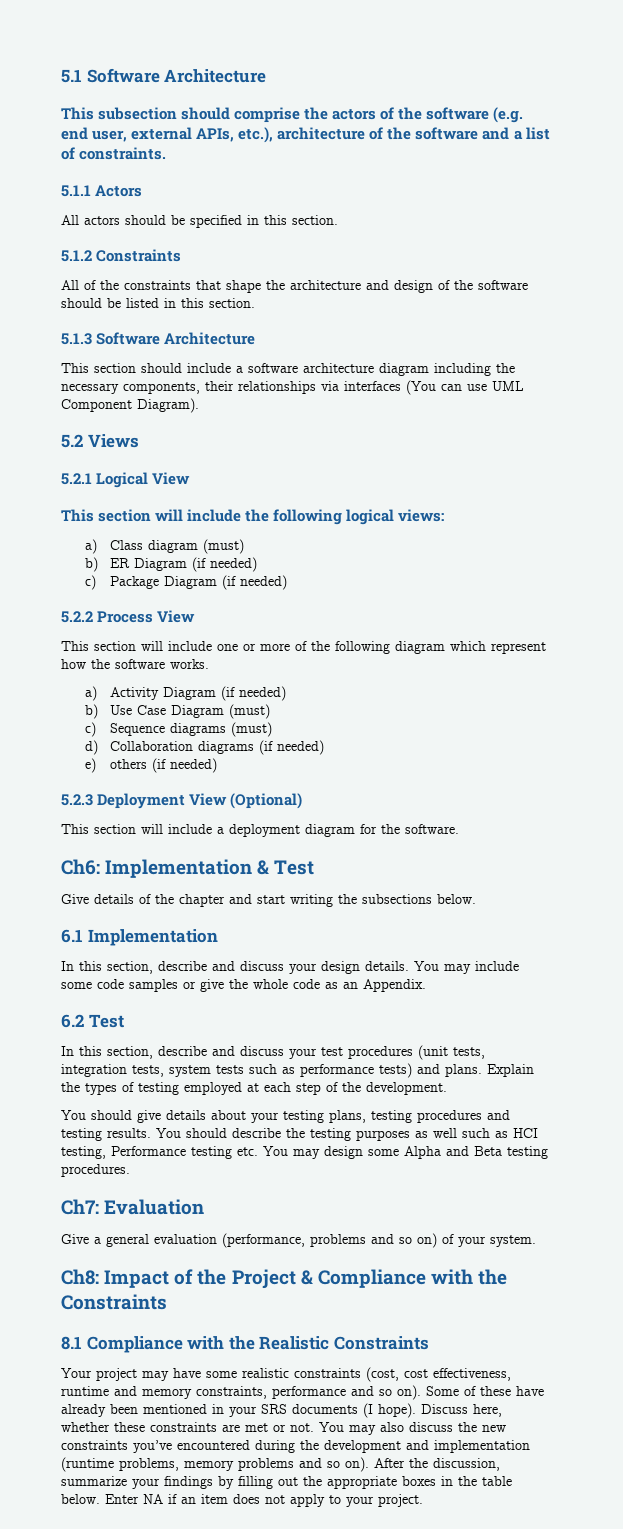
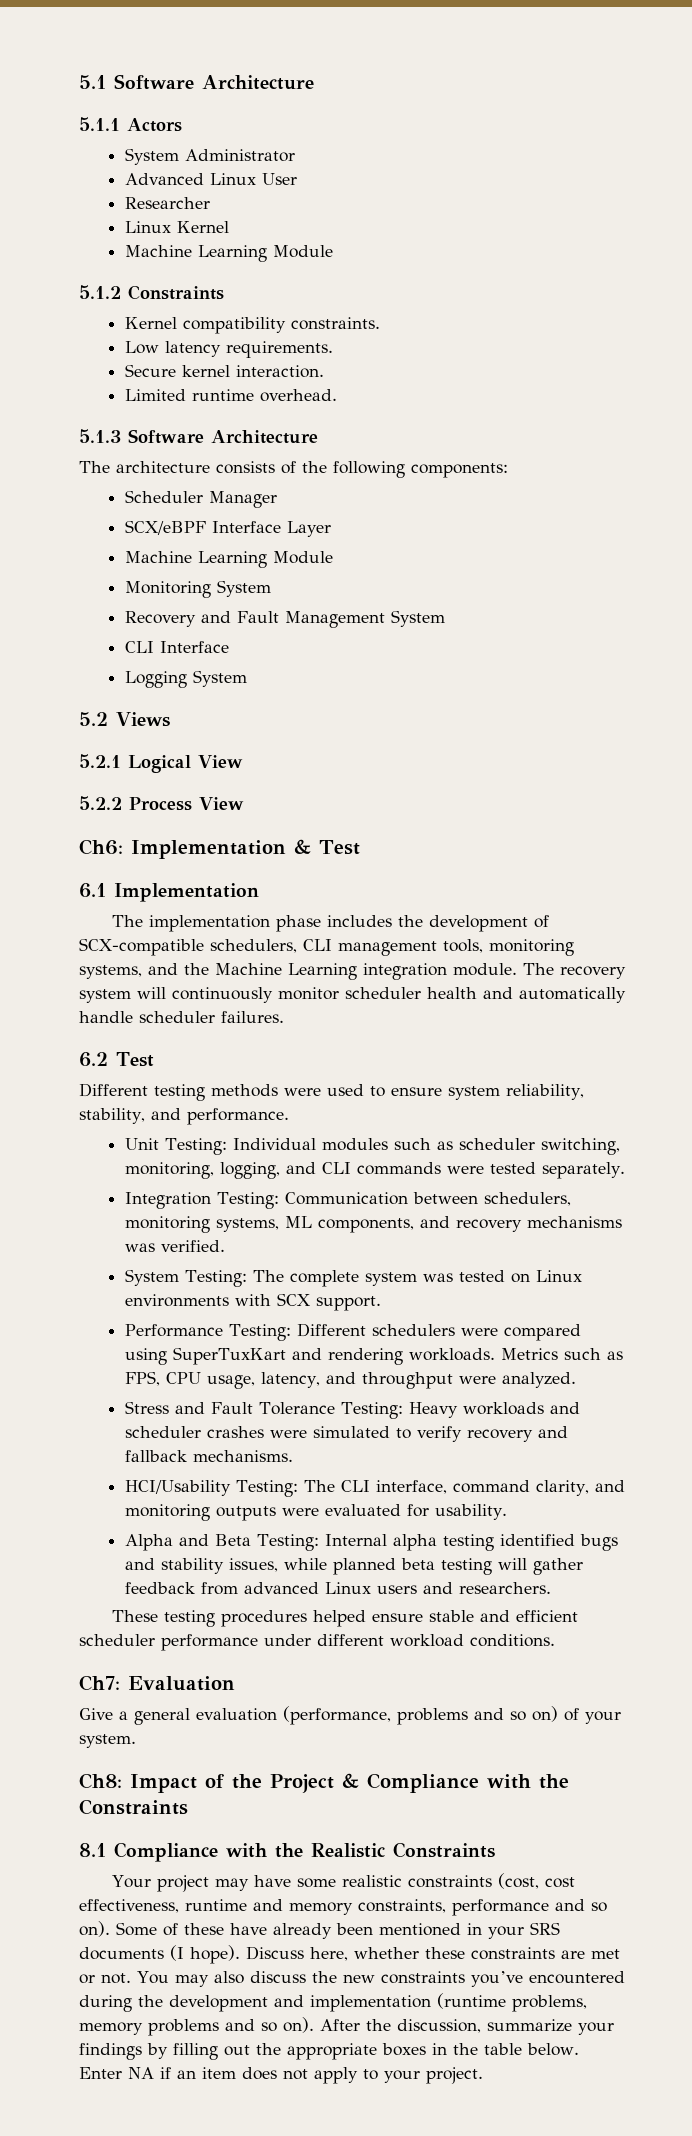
[61,107,524,123] [61,127,550,143] [61,147,167,160] [61,185,143,197] [61,215,338,228] [61,249,182,262] [61,280,528,293] [61,298,255,308] [61,332,256,345] [61,363,515,376] [61,380,524,395] [61,398,199,413] This subsection should comprise the actors of the software (e.g. end user, external APIs, etc.), architecture of the software and a list of constraints. // 5.1.1 Actors // All actors should be specified in this section. // 5.1.2 Constraints // All of the constraints that shape the architecture and design of the software should be listed in this section. // 5.1.3 Software Architecture // This section should include a software architecture diagram including the necessary components, their relationships via interfaces (You can use UML Component Diagram). -> [79,117,182,132] [124,148,295,165] [124,173,297,185] [124,197,210,209] [124,221,229,233] [124,245,333,262] [79,285,224,300] [124,317,380,334] [124,341,333,358] [124,364,324,378] [124,389,337,402] [79,429,318,444] [79,461,508,478] [124,490,277,508] [124,520,331,537] [124,551,333,568] [124,580,271,598] [124,610,445,628] [124,641,229,653] [124,670,247,688] 5.1.1 Actors // System Administrator // Advanced Linux User // Researcher // Linux Kernel // Machine Learning Module // 5.1.2 Constraints // Kernel compatibility constraints. // Low latency requirements. // Secure kernel interaction. // Limited runtime overhead. // 5.1.3 Software Architecture // The architecture consists of the following components: // Scheduler Manager // SCX/eBPF Interface Layer // Machine Learning Module // Monitoring System // Recovery and Fault Management System // CLI Interface // Logging System
[61,509,445,525] [85,539,244,554] [85,557,257,572] [85,575,287,590] [61,610,196,623] [61,641,546,654] [61,659,209,669] [85,686,286,701] [85,704,270,719] [85,722,272,737] [85,740,324,755] [85,758,217,773] [61,793,303,809] [61,824,459,837] [61,859,315,878] [61,894,476,907] [61,929,218,946] [61,961,519,974] [61,979,426,992] [61,1014,124,1028] [61,1045,485,1060] [61,1063,534,1078] [61,1082,447,1095] [61,1110,510,1123] [61,1128,538,1141] [61,1146,548,1159] [61,1164,130,1177] This section will include the following logical views: // a) Class diagram (must) // b) ER Diagram (if needed) // c) Package Diagram (if needed) // 5.2.2 Process View // This section will include one or more of the following diagram which represent how the software works. // a) Activity Diagram (if needed) // b) Use Case Diagram (must) // c) Sequence diagrams (must) // d) Collaboration diagrams (if needed) // e) others (if needed) // 5.2.3 Deployment View (Optional) // This section will include a deployment diagram for the software. // Ch6: Implementation & Test // Give details of the chapter and start writing the subsections below. // 6.1 Implementation // In this section, describe and discuss your design details. You may include some code samples or give the whole code as an Appendix. // 6.2 Test // In this section, describe and discuss your test procedures (unit tests, integration tests, system tests such as performance tests) and plans. Explain the types of testing employed at each step of the development. // You should give details about your testing plans, testing procedures and testing results. You should describe the testing purposes as well such as HCI testing, Performance testing etc. You may design some Alpha and Beta testing procedures. -> [79,796,244,811] [79,839,360,859] [79,883,259,902] [112,915,550,932] [79,938,574,956] [79,963,626,980] [79,987,626,1003] [79,1011,284,1023] [79,1052,154,1067] [79,1083,584,1101] [79,1108,289,1125] [124,1138,620,1155] [124,1162,625,1179] [124,1192,571,1209] [124,1216,622,1233] [124,1240,225,1252] [124,1269,582,1287] [124,1293,381,1311] [124,1323,581,1341] [124,1347,623,1365] [124,1371,576,1389] [124,1401,580,1419] [124,1426,568,1442] [124,1450,293,1462] [124,1480,625,1497] [124,1504,507,1521] [124,1534,618,1551] [124,1558,583,1575] [124,1582,551,1595] [112,1610,579,1627] [79,1634,555,1651] 5.2.2 Process View // Ch6: Implementation & Test // 6.1 Implementation // The implementation phase includes the development of SCX-compatible schedulers, CLI management tools, monitoring systems, and the Machine Learning integration module. The recovery system will continuously monitor scheduler health and automatically handle scheduler failures. // 6.2 Test // Different testing methods were used to ensure system reliability, stability, and performance. // Unit Testing: Individual modules such as scheduler switching, monitoring, logging, and CLI commands were tested separately. // Integration Testing: Communication between schedulers, monitoring systems, ML components, and recovery mechanisms was verified. // System Testing: The complete system was tested on Linux environments with SCX support. // Performance Testing: Different schedulers were compared using SuperTuxKart and rendering workloads. Metrics such as FPS, CPU usage, latency, and throughput were analyzed. // Stress and Fault Tolerance Testing: Heavy workloads and scheduler crashes were simulated to verify recovery and fallback mechanisms. // HCI/Usability Testing: The CLI interface, command clarity, and monitoring outputs were evaluated for usability. // Alpha and Beta Testing: Internal alpha testing identified bugs and stability issues, while planned beta testing will gather feedback from advanced Linux users and researchers. // These testing procedures helped ensure stable and efficient scheduler performance under different workload conditions.

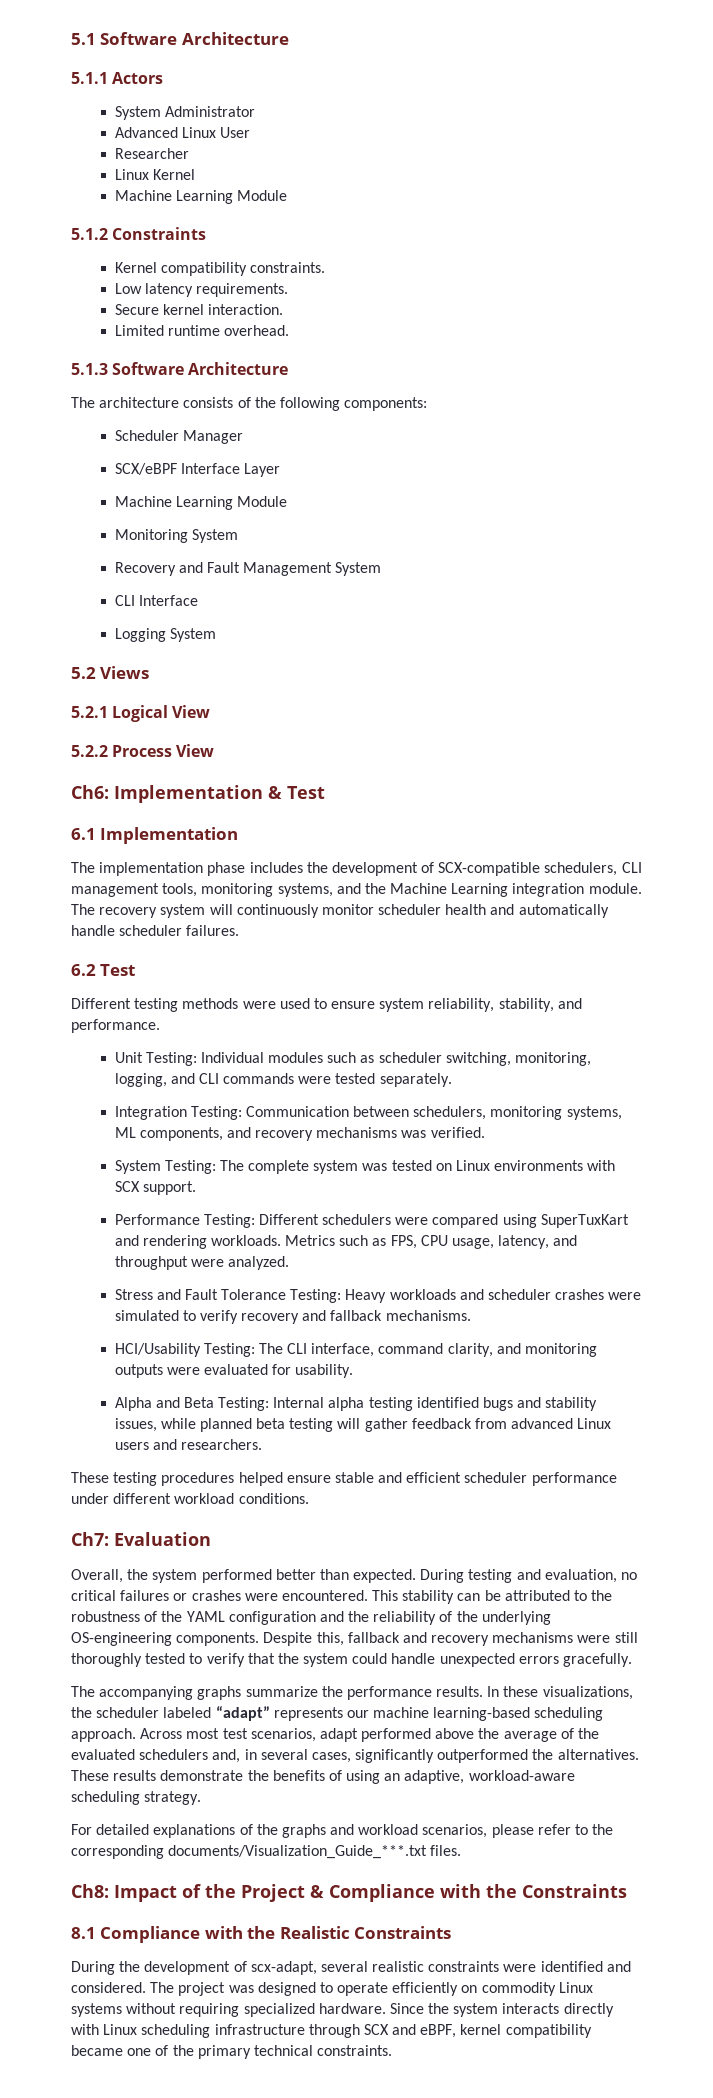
[79,1706,621,1725] [79,1734,136,1748] Give a general evaluation (performance, problems and so on) of your system. -> [71,1569,638,1583] [71,1590,613,1604] [71,1611,551,1625] [71,1632,638,1646] [71,1653,633,1667] [71,1686,633,1700] [71,1706,604,1721] [71,1728,600,1742] [71,1749,639,1763] [71,1770,575,1784] [71,1791,202,1805] [71,1824,614,1838] [71,1845,462,1859] Overall, the system performed better than expected. During testing and evaluation, no critical failures or crashes were encountered. This stability can be attributed to the robustness of the YAML configuration and the reliability of the underlying OS-engineering components. Despite this, fallback and recovery mechanisms were still thoroughly tested to verify that the system could handle unexpected errors gracefully. // The accompanying graphs summarize the performance results. In these visualizations, the scheduler labeled “adapt” represents our machine learning-based scheduling approach. Across most test scenarios, adapt performed above the average of the evaluated schedulers and, in several cases, significantly outperformed the alternatives. These results demonstrate the benefits of using an adaptive, workload-aware scheduling strategy. // For detailed explanations of the graphs and workload scenarios, please refer to the corresponding documents/Visualization_Guide_***.txt files.
[112,1873,576,1892] [79,1899,607,1916] [79,1921,560,1939] [79,1945,620,1964] [79,1971,625,1987] [79,1993,587,2012] [79,2017,614,2036] [79,2043,579,2060] [79,2067,483,2084] Your project may have some realistic constraints (cost, cost effectiveness, runtime and memory constraints, performance and so on). Some of these have already been mentioned in your SRS documents (I hope). Discuss here, whether these constraints are met or not. You may also discuss the new constraints you’ve encountered during the development and implementation (runtime problems, memory problems and so on). After the discussion, summarize your findings by filling out the appropriate boxes in the table below. Enter NA if an item does not apply to your project. -> [71,1961,631,1975] [71,1982,593,1996] [71,2003,614,2017] [71,2024,592,2038] [71,2045,393,2059] During the development of scx-adapt, several realistic constraints were identified and considered. The project was designed to operate efficiently on commodity Linux systems without requiring specialized hardware. Since the system interacts directly with Linux scheduling infrastructure through SCX and eBPF, kernel compatibility became one of the primary technical constraints.

